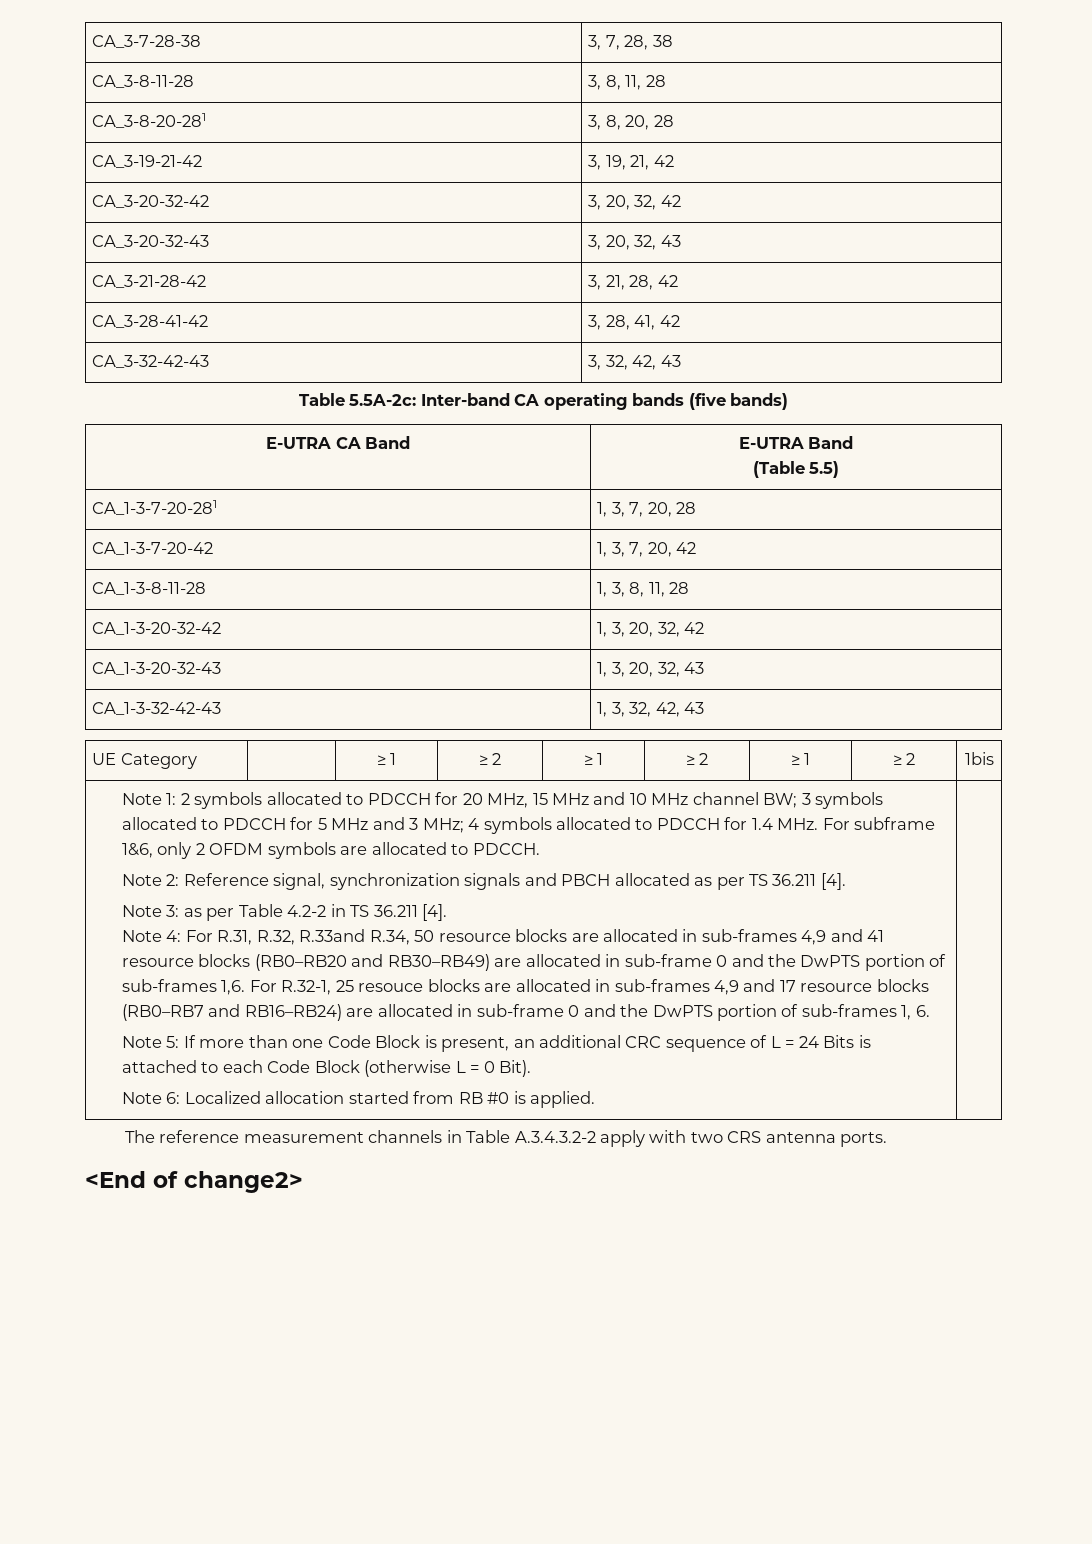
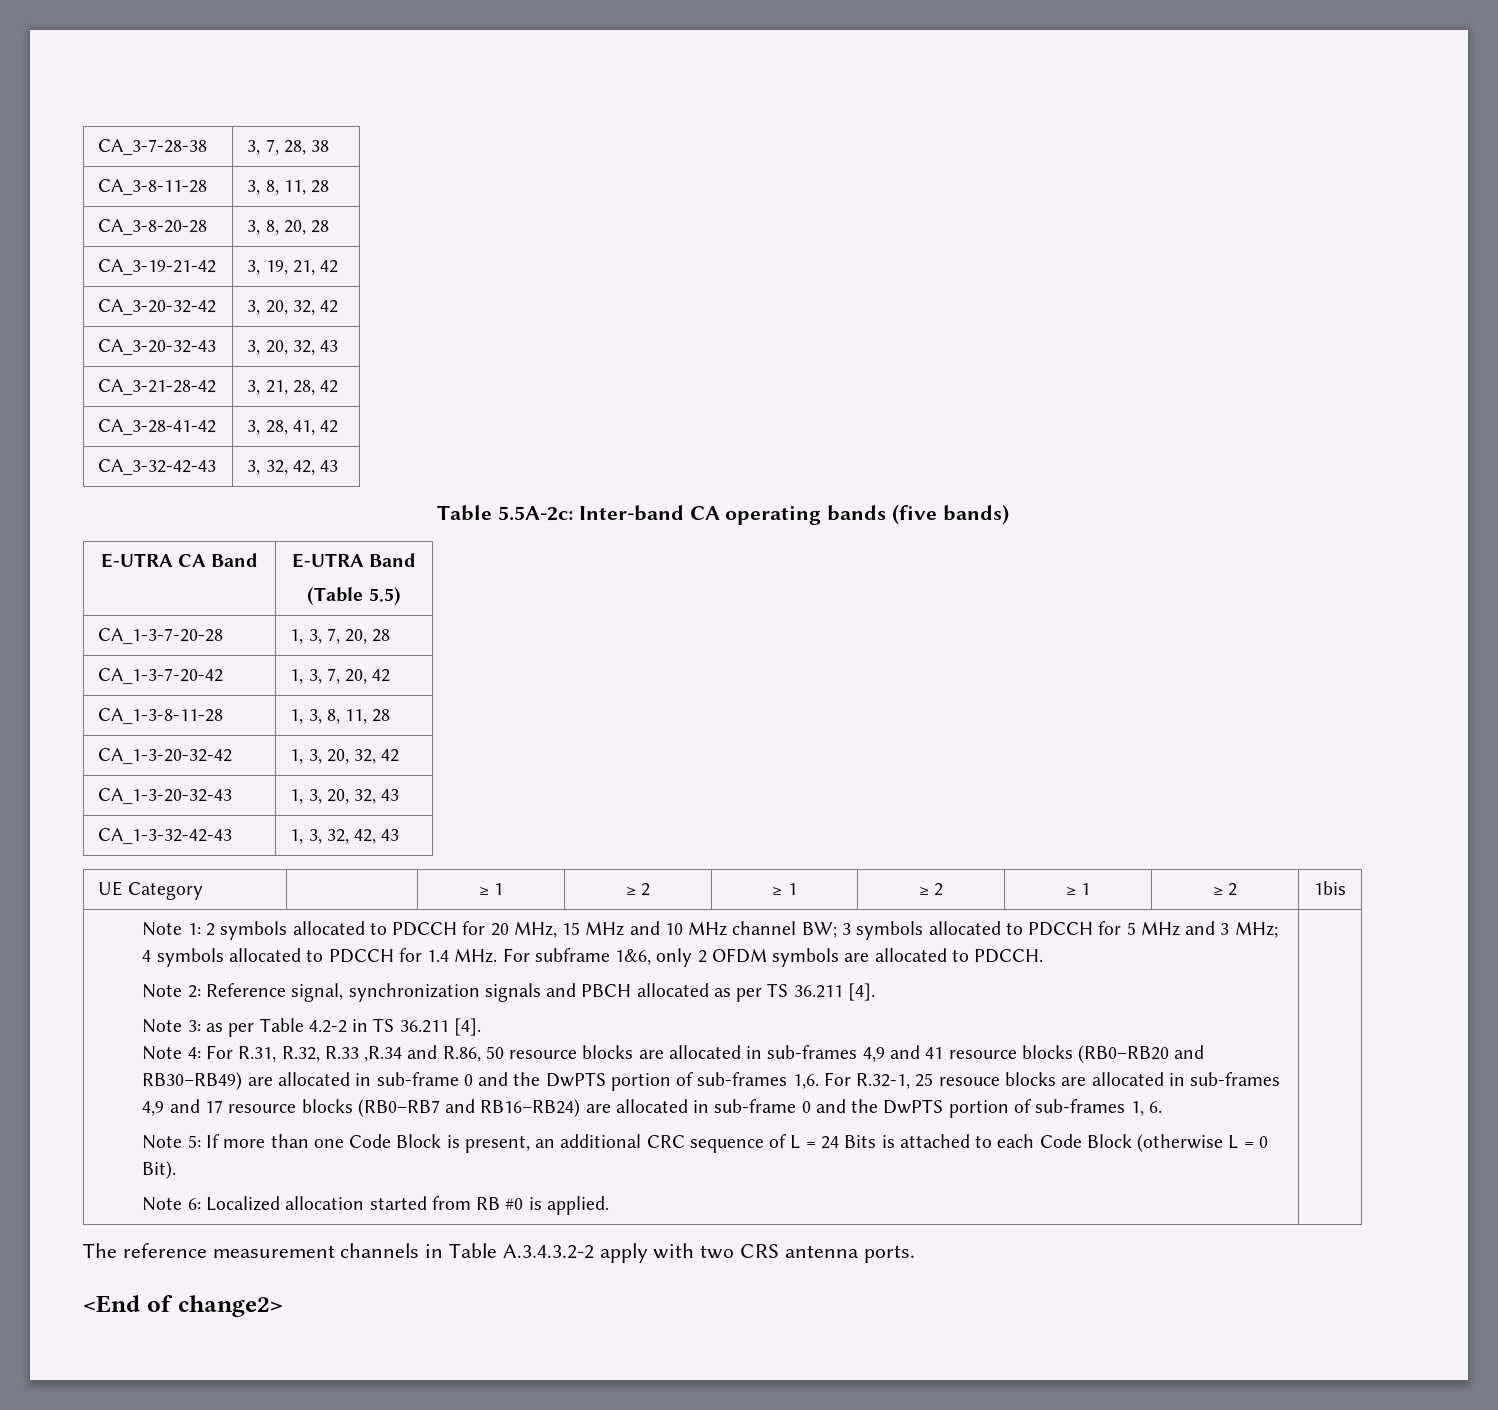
[92,113,207,128] CA_3-8-20-281 -> [98,219,208,235] CA_3-8-20-28
[92,500,218,515] CA_1-3-7-20-281 -> [98,628,224,644] CA_1-3-7-20-28
[299,929,410,945] R.33and R.34, -> [324,1045,481,1062] R.33 ,R.34 and R.86,

